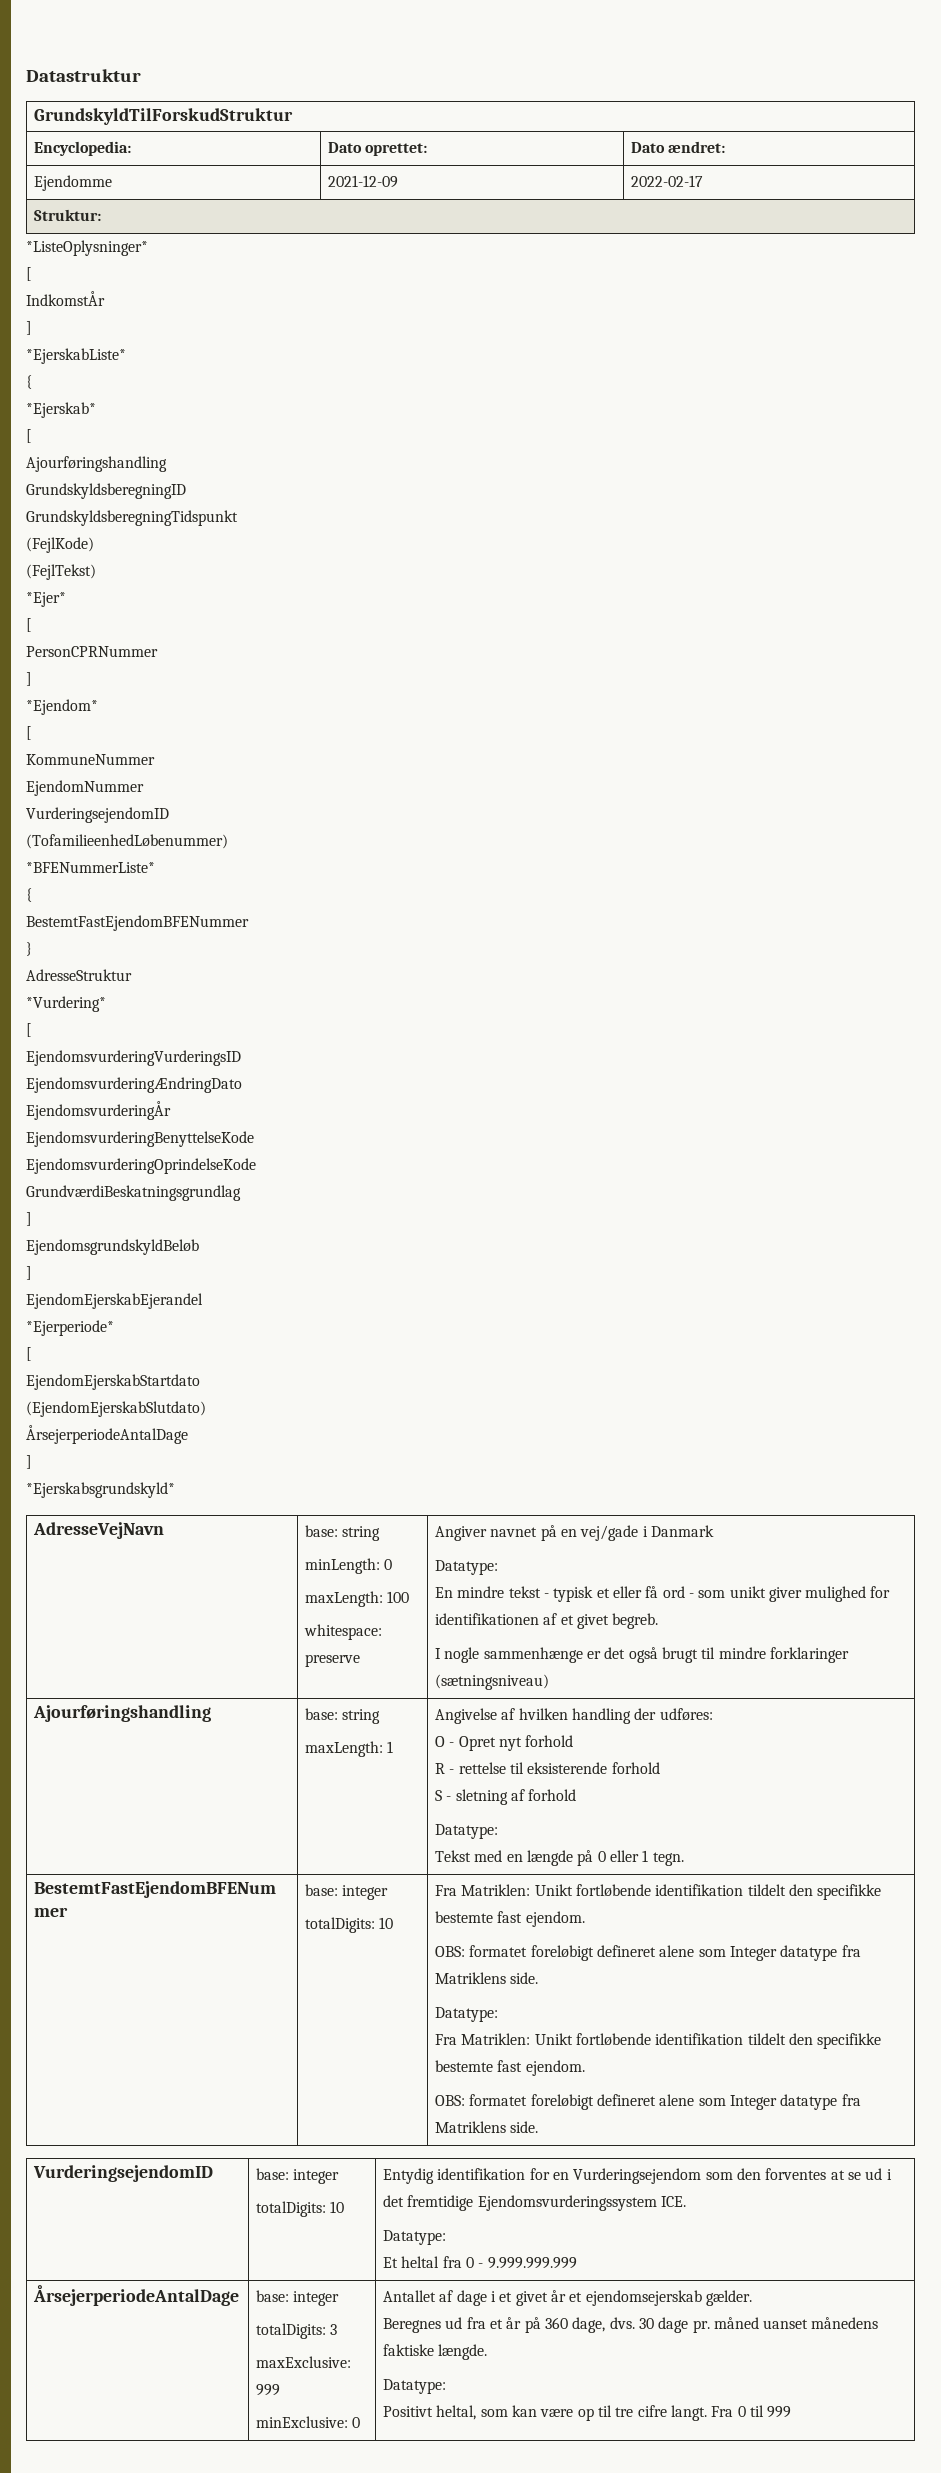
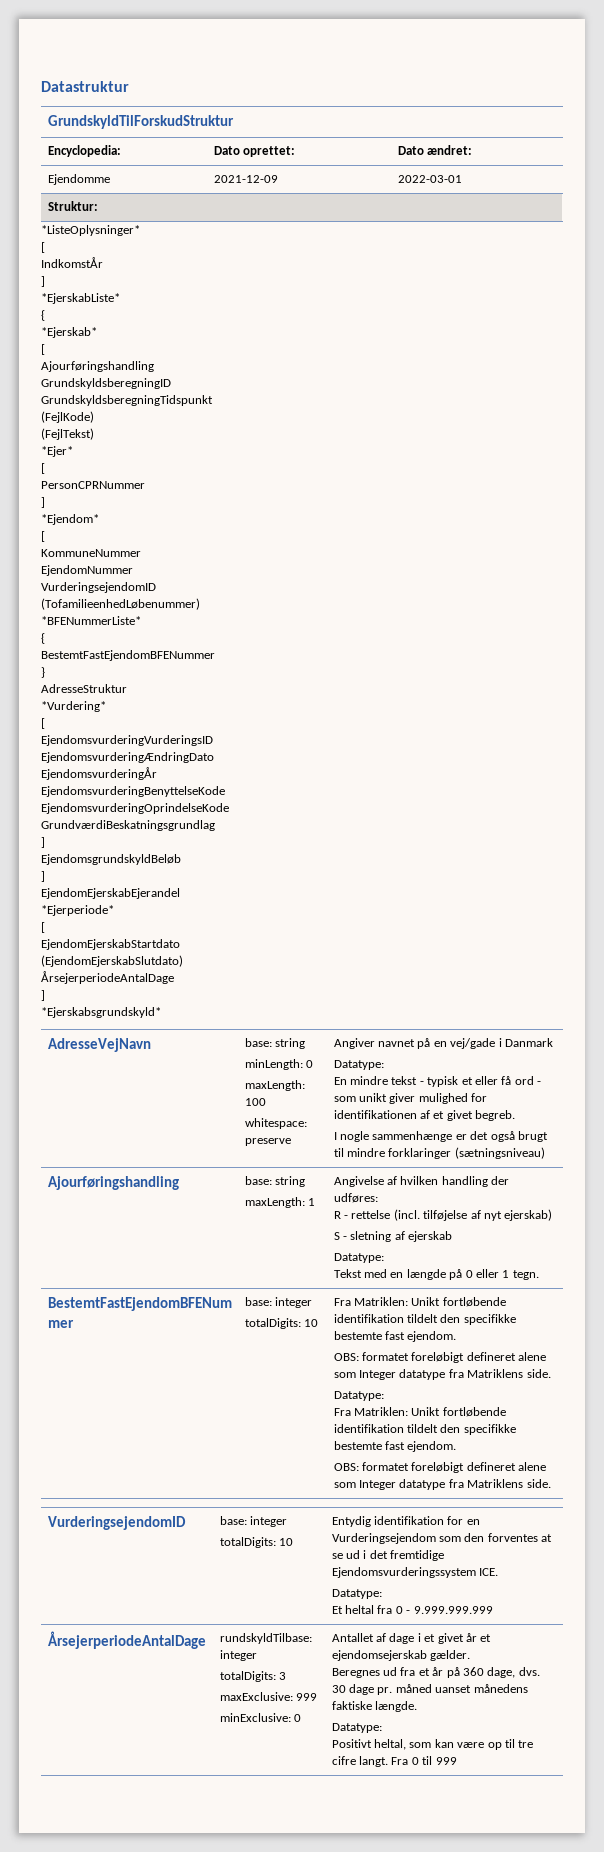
[631,175,704,187] 2022-02-17 -> [397,175,462,183] 2022-03-01
[435,1735,574,1751] [435,1762,660,1774] O - Opret nyt forhold // R - rettelse til eksisterende forhold -> [333,1209,553,1221] R - rettelse (incl. tilføjelse af nyt ejerskab)
[528,1789,577,1801] forhold -> [408,1231,453,1242] ejerskab
[256,2290,290,2302] base: -> [219,1633,312,1644] rundskyldTilbase:

